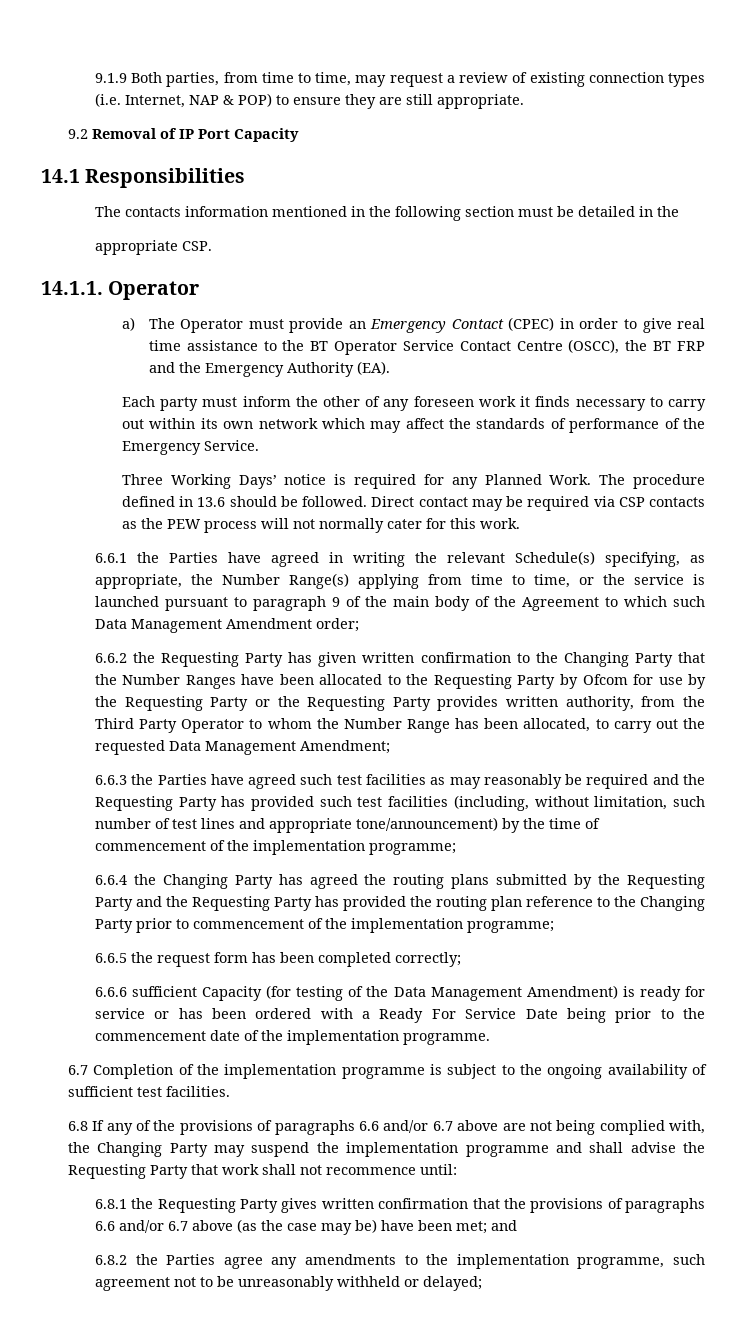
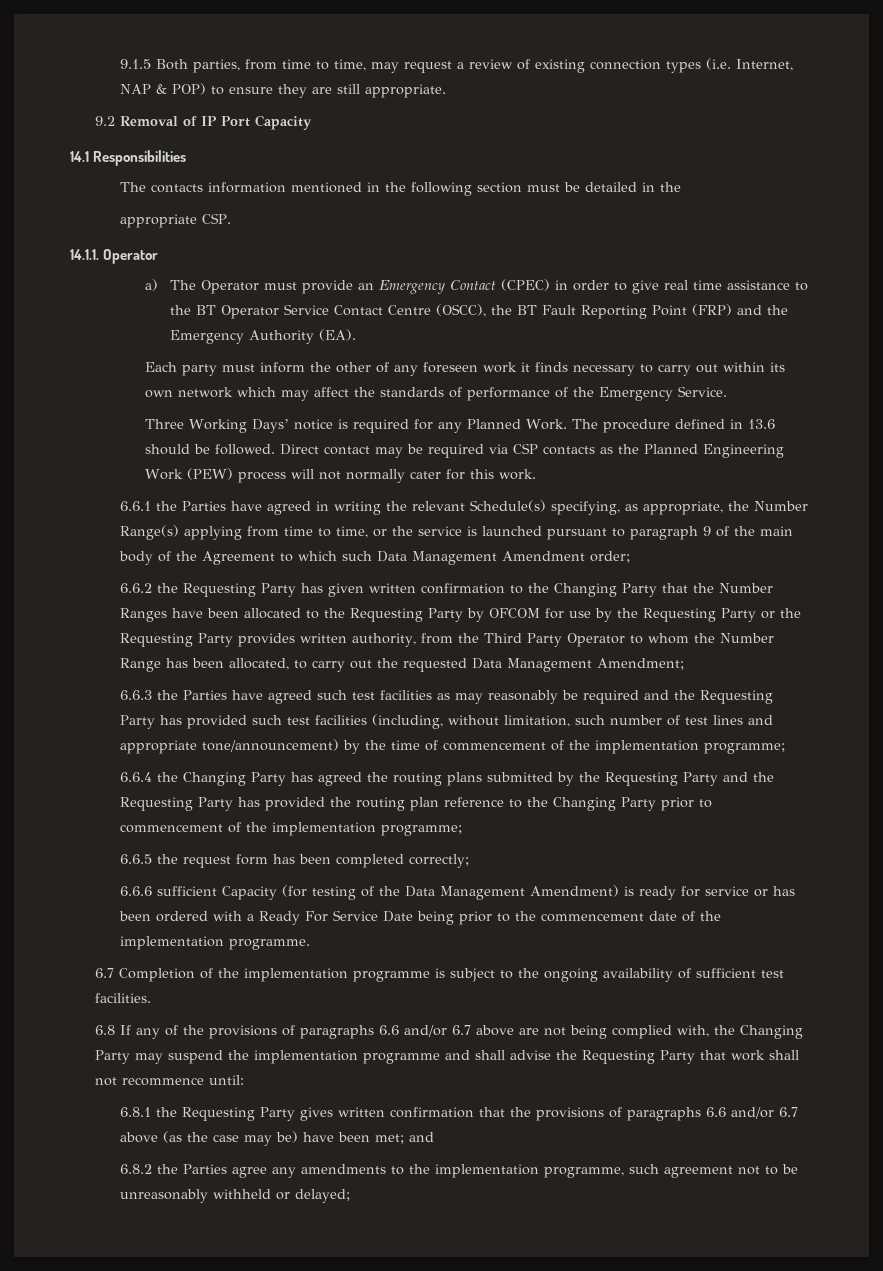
[94,73,127,83] 9.1.9 -> [120,59,152,69] 9.1.5
[677,341,705,351] FRP -> [542,304,733,319] Fault Reporting Point (FRP)
[166,519,201,529] PEW -> [644,444,785,458] [145,468,234,480] Planned Engineering Work (PEW)
[582,674,628,685] Ofcom -> [489,608,541,618] OFCOM

